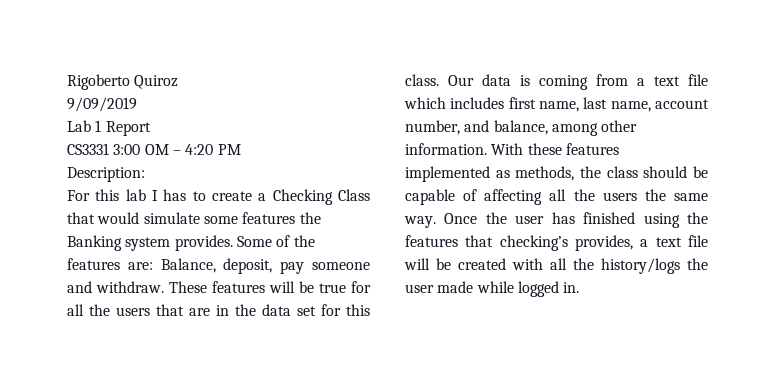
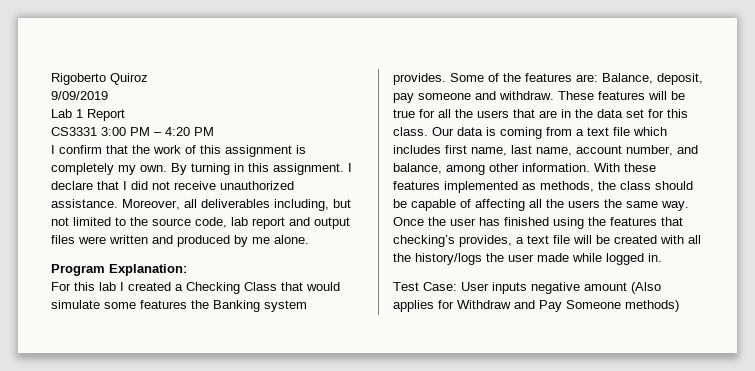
[144,144,169,155] OM -> [130,127,150,136] PM
[67,167,145,182] Description: -> [51,145,306,157] [51,163,352,175] [51,181,294,190] [51,199,351,211] [51,217,350,229] [51,235,309,247] [51,264,187,276] I confirm that the work of this assignment is completely my own. By turning in this assignment. I declare that I did not receive unauthorized assistance. Moreover, all deliverables including, but not limited to the source code, lab report and output files were written and produced by me alone. // Program Explanation:
[163,189,252,201] has to create -> [128,282,171,291] created
(580, 287) none -> [393,282,661,294] [393,300,679,312] // Test Case: User inputs negative amount (Also applies for Withdraw and Pay Someone methods)

